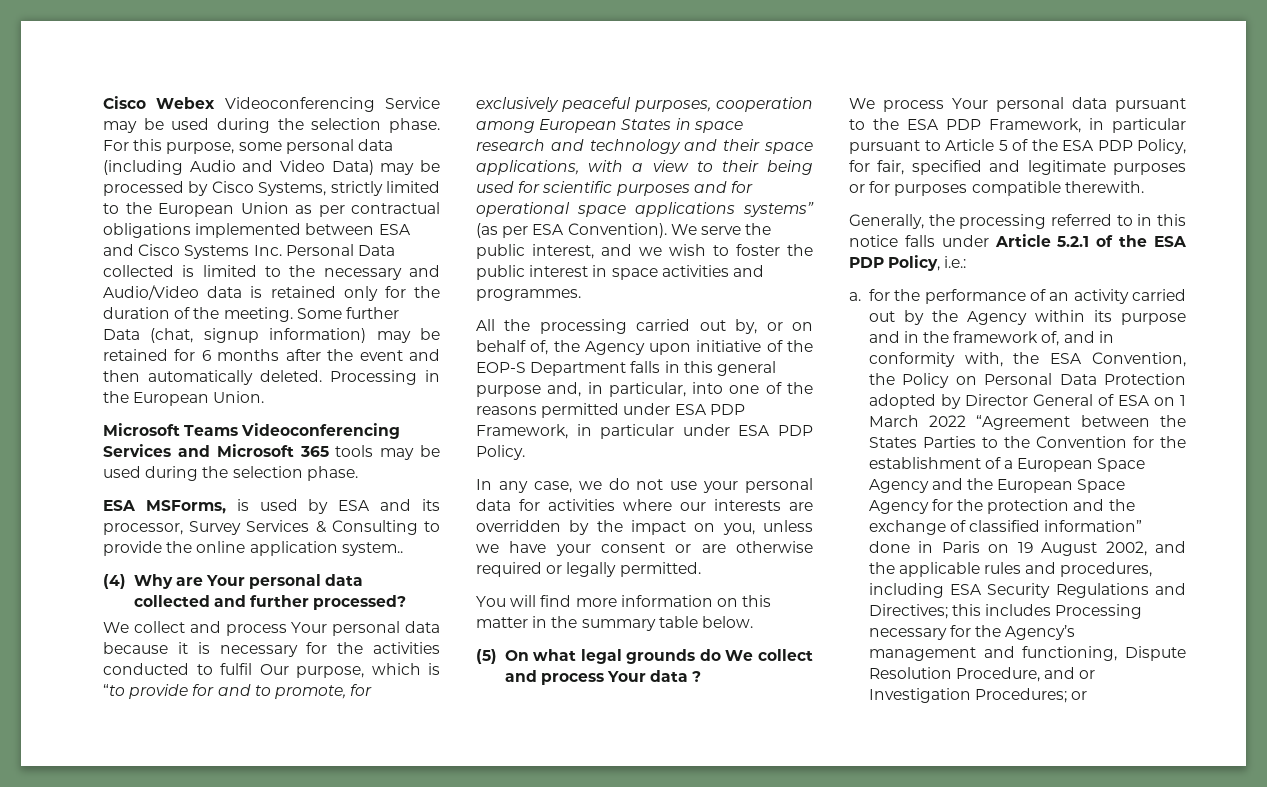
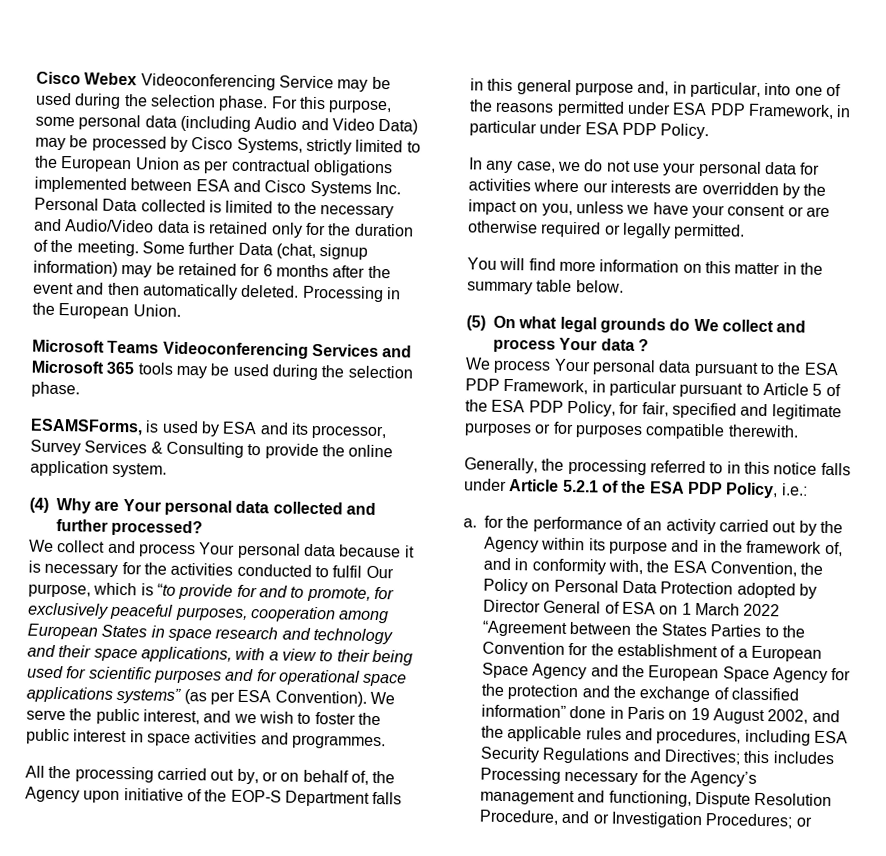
[103,500,226,514] ESA MSForms, -> [30,418,143,436] ESAMSForms,
[341,542,403,556] system.. -> [112,462,168,478] system.

